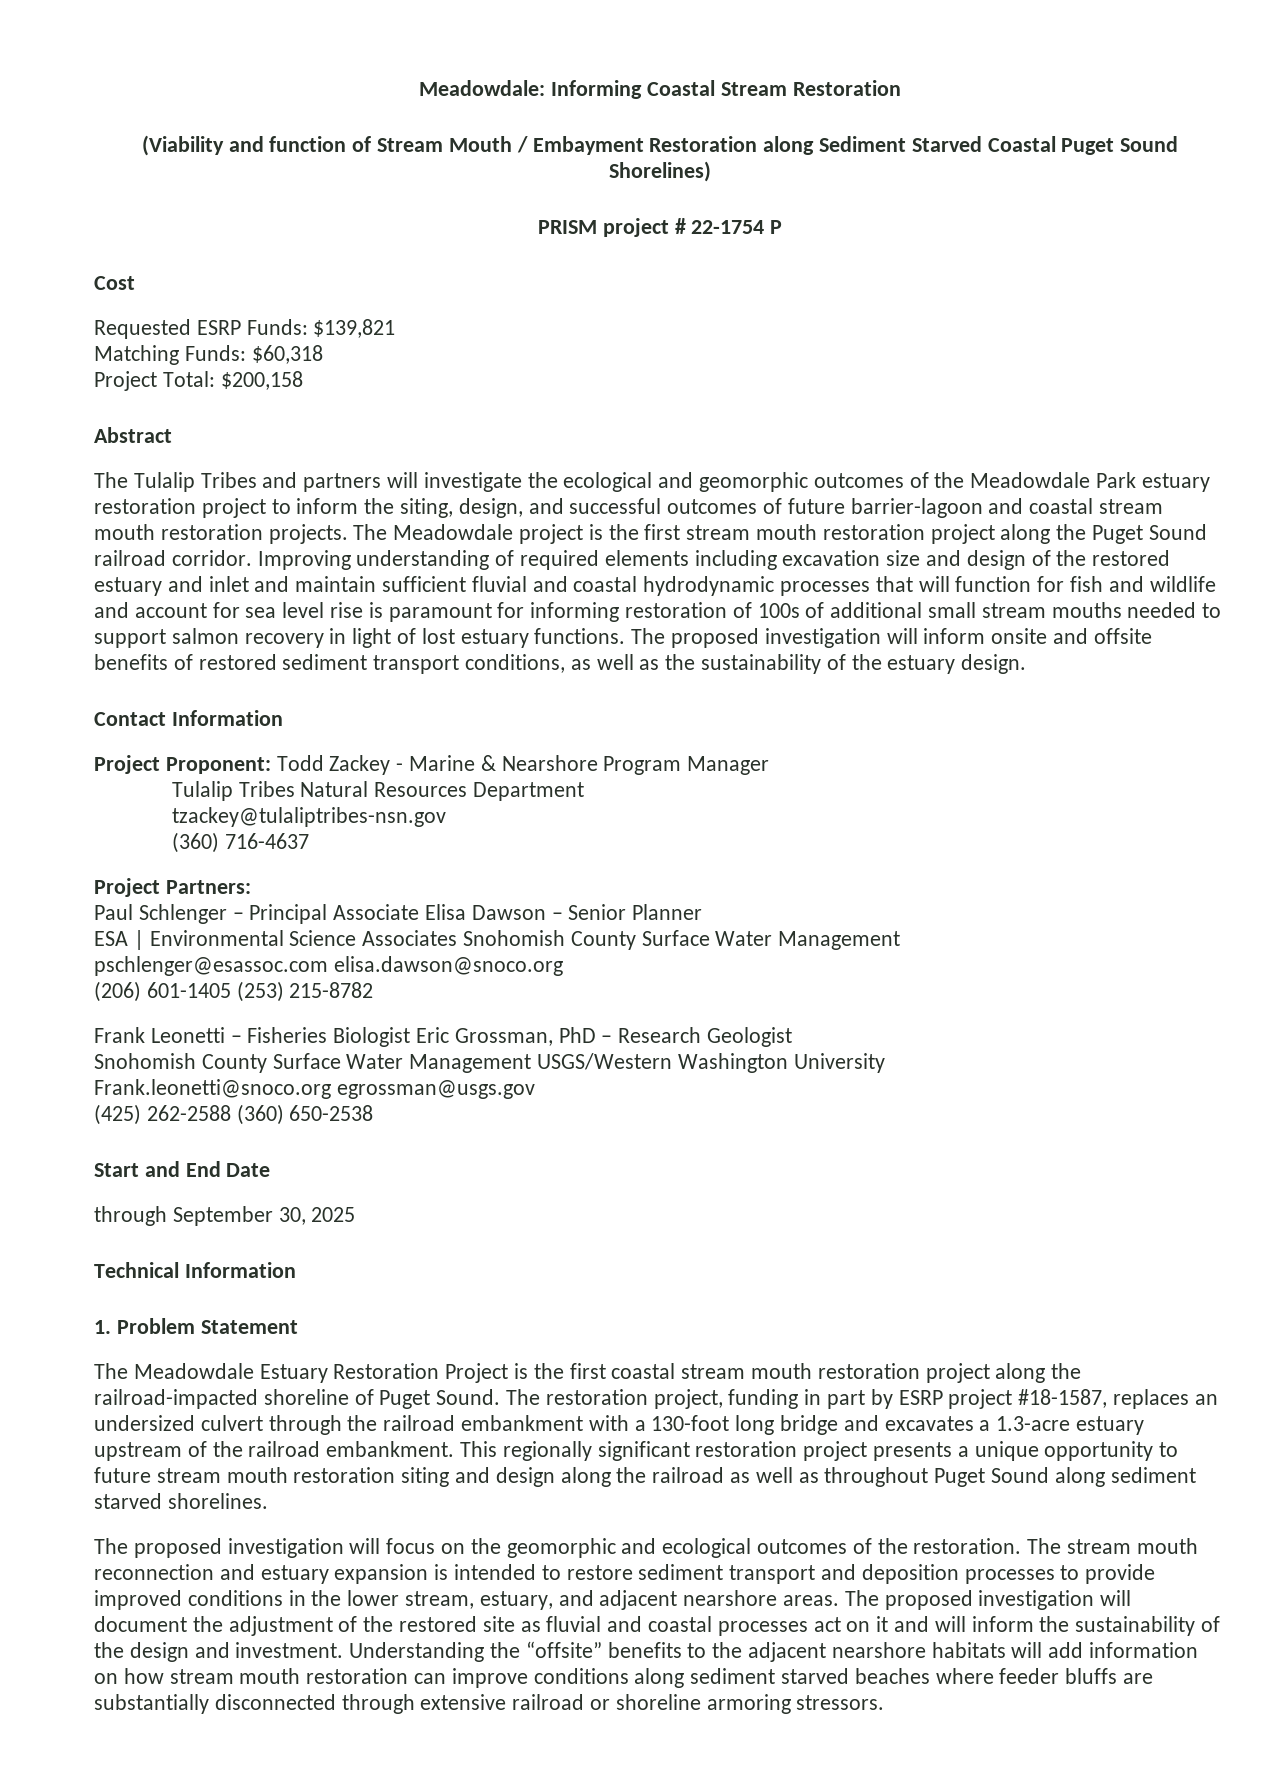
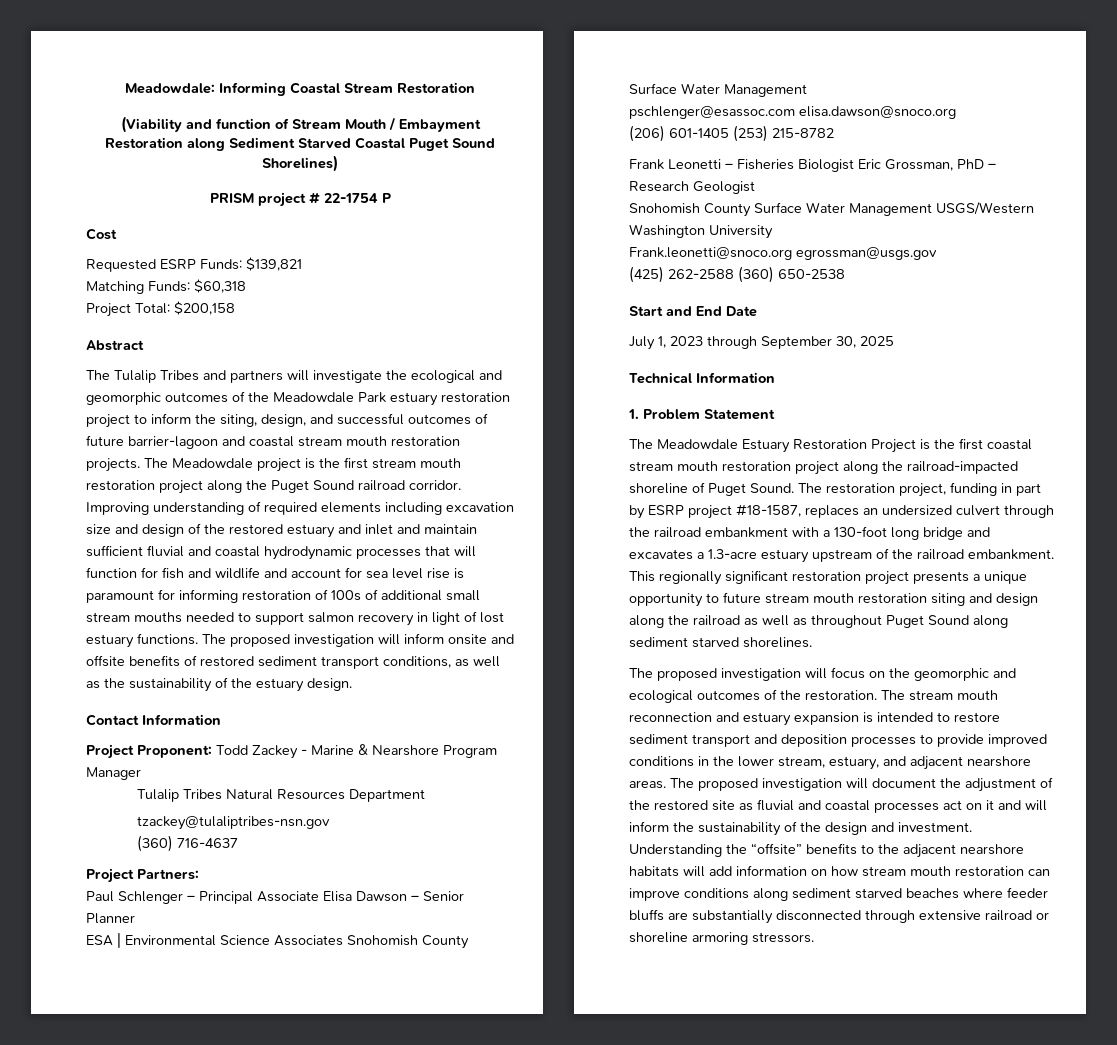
(271, 1170) none -> [629,336,703,350] July 1, 2023

